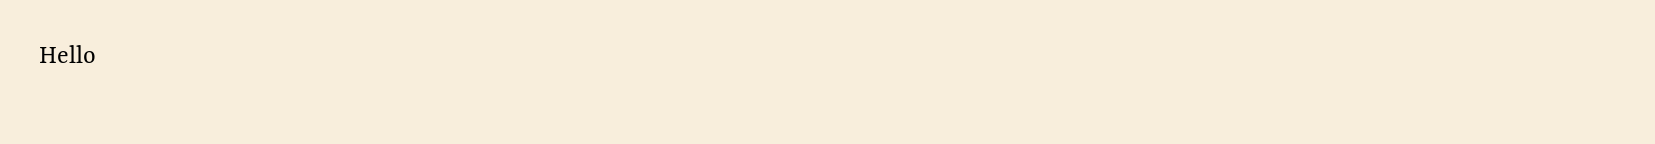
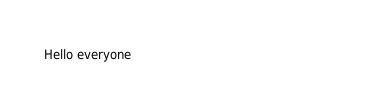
(96, 54) none -> [77,51,131,62] everyone

